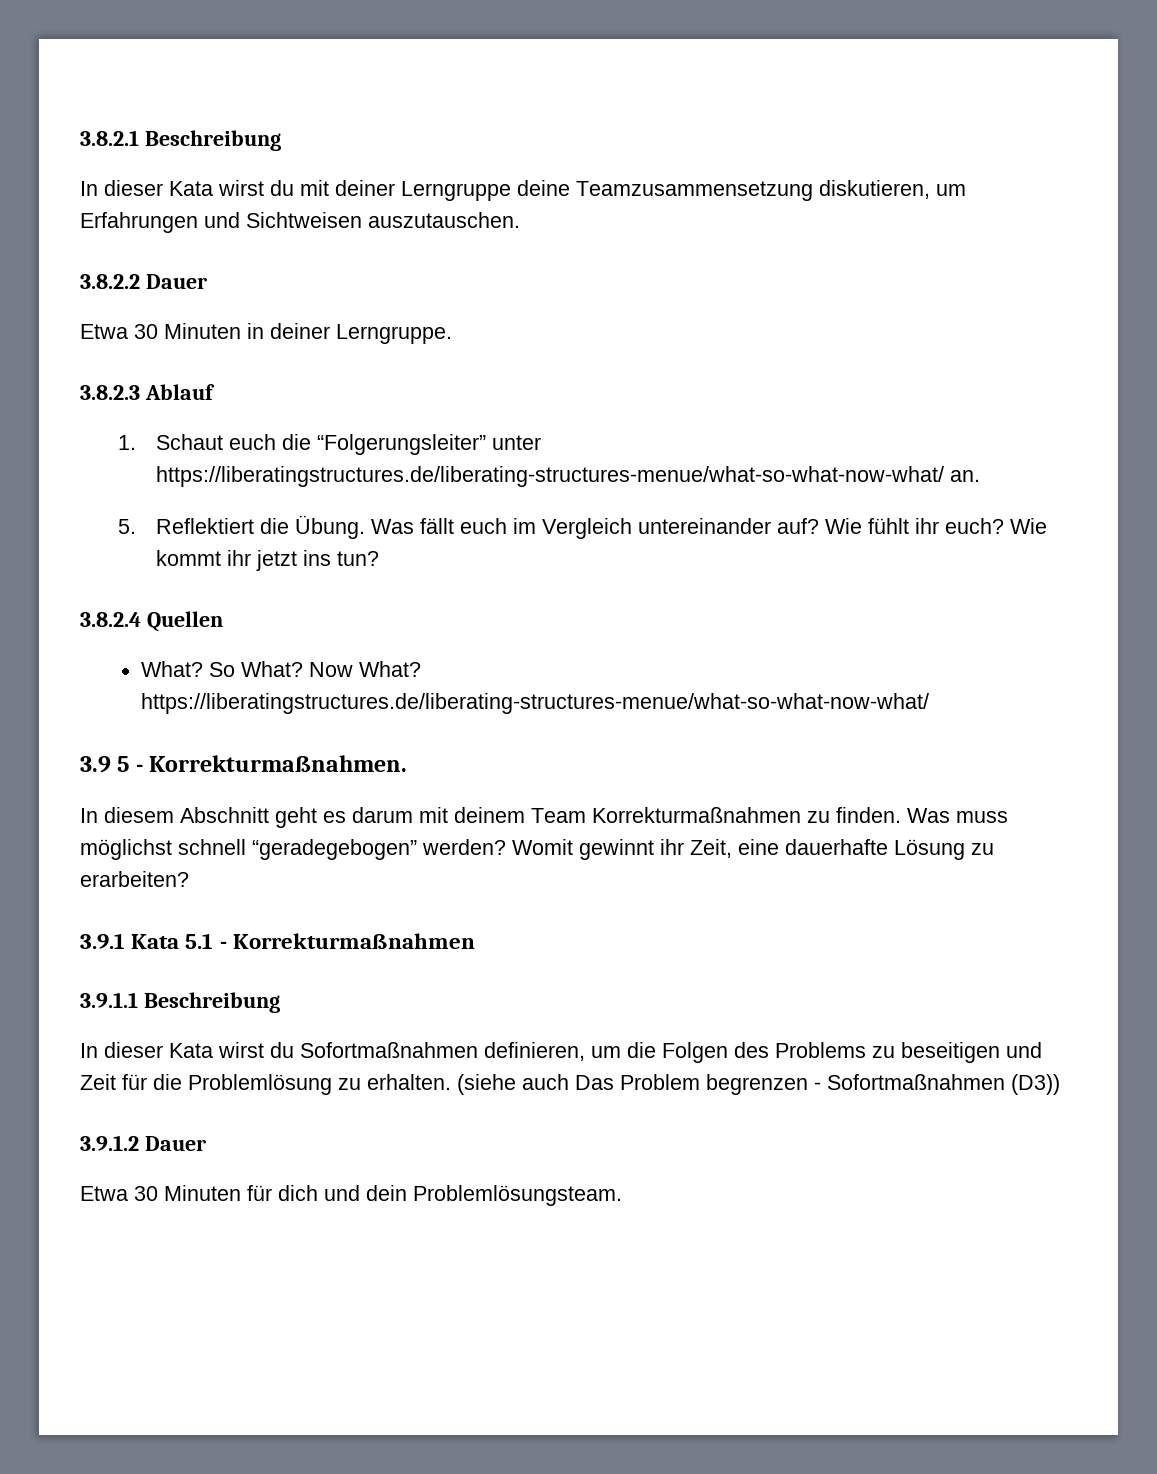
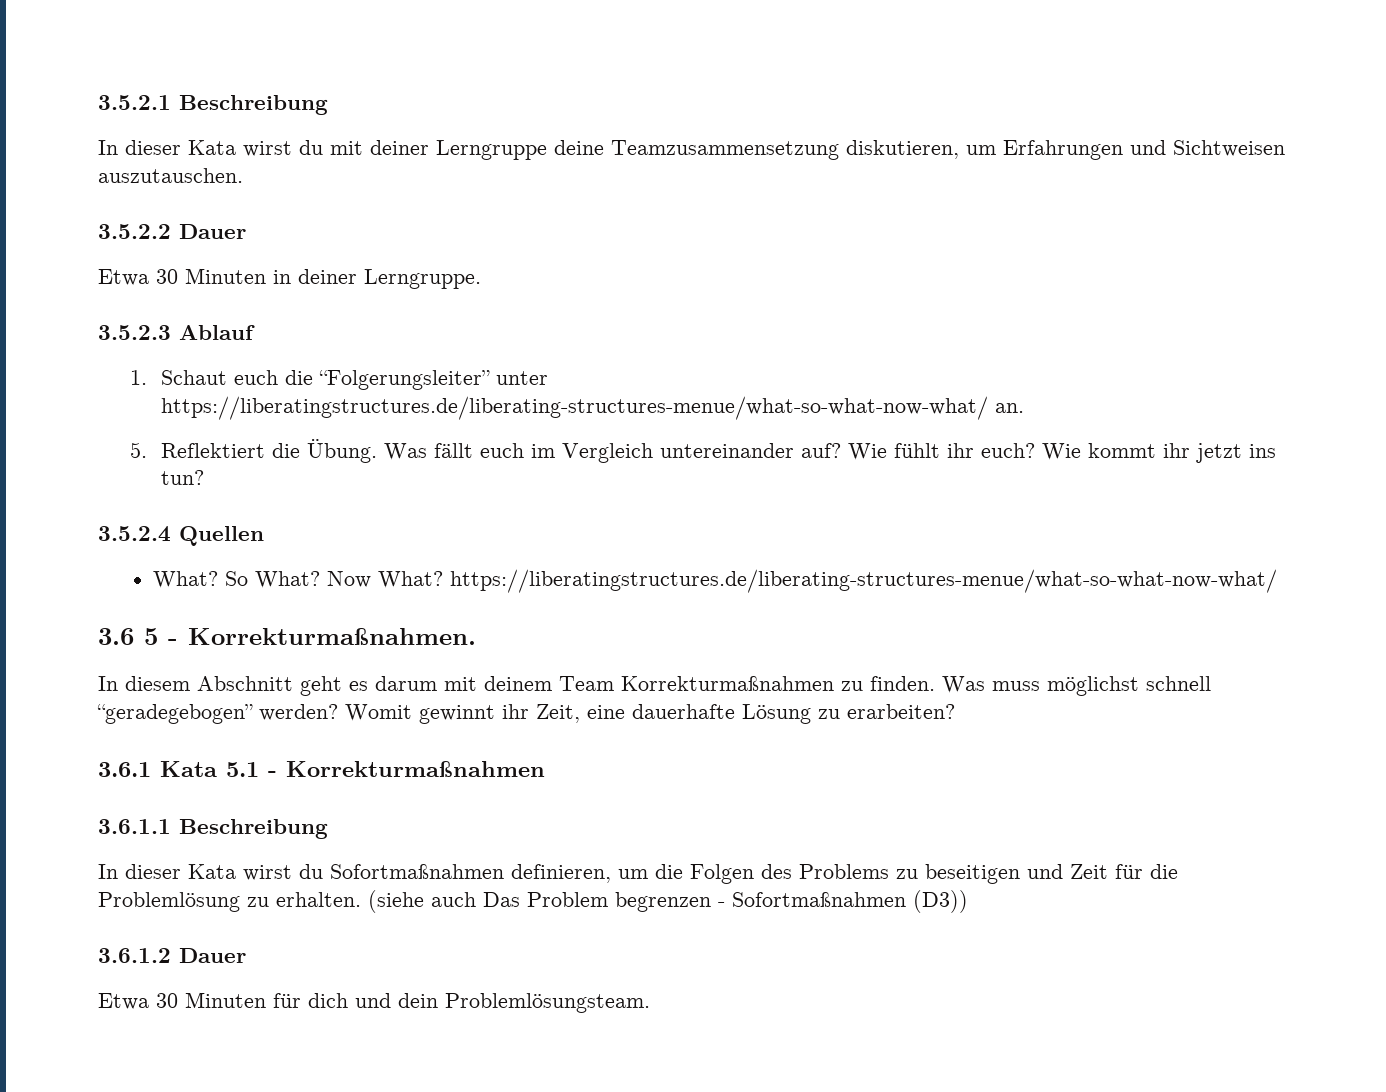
[80,130,139,146] 3.8.2.1 -> [98,95,171,110] 3.5.2.1
[80,274,140,289] 3.8.2.2 -> [98,224,171,239] 3.5.2.2
[80,385,140,400] 3.8.2.3 -> [98,325,171,340] 3.5.2.3
[80,612,141,627] 3.8.2.4 -> [98,526,171,542] 3.5.2.4
[80,756,111,773] 3.9 -> [98,628,134,645] 3.6
[80,933,125,949] 3.9.1 -> [98,762,151,777] 3.6.1
[80,992,138,1008] 3.9.1.1 -> [98,819,171,834] 3.6.1.1
[80,1135,139,1151] 3.9.1.2 -> [98,948,171,963] 3.6.1.2

